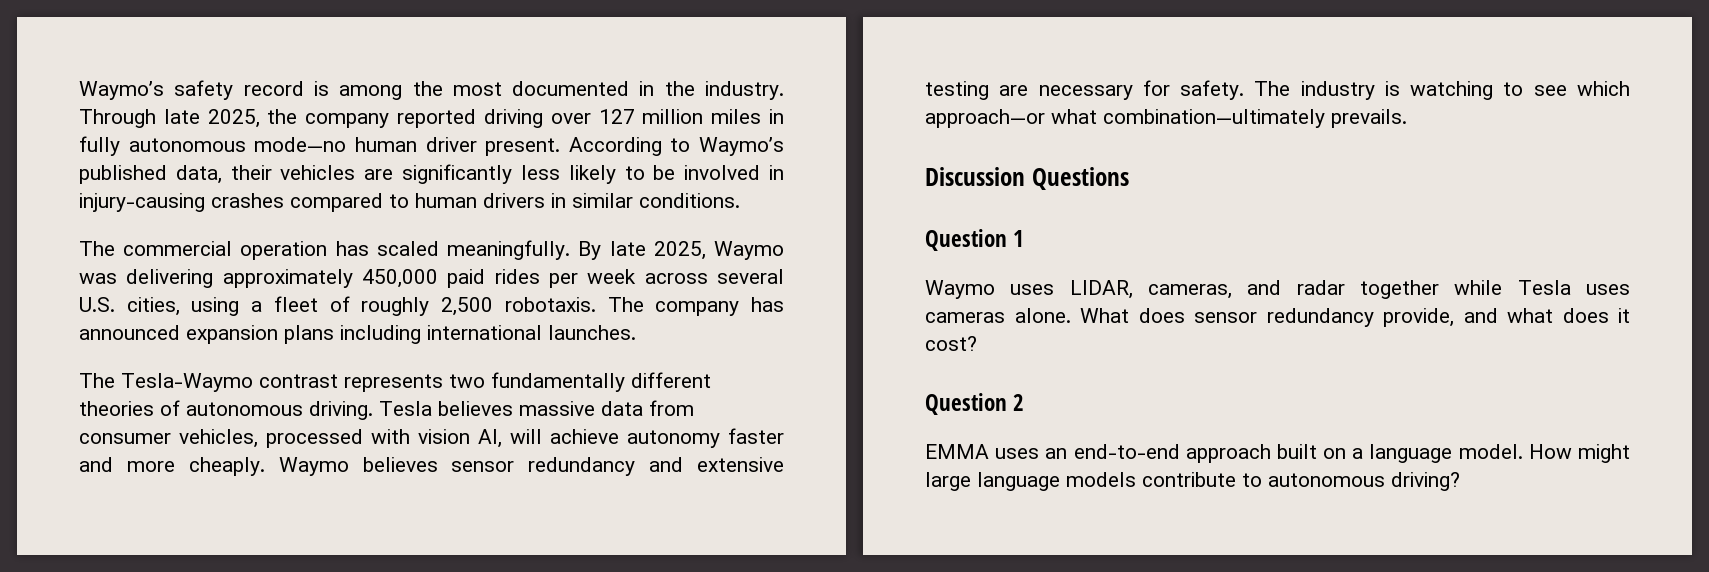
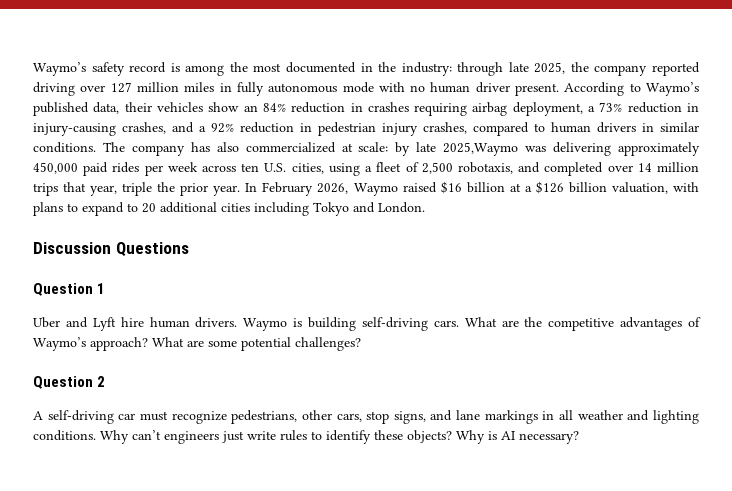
[705,81,784,100] [79,109,156,128] industry. Through -> [401,62,504,76] industry: through
[254,137,347,152] mode—no -> [342,82,426,93] mode with no
[364,164,785,184] [79,193,284,212] are significantly less likely to be involved in injury-causing crashes -> [208,102,699,116] [33,122,467,136] show an 84% reduction in crashes requiring airbag deployment, a 73% reduction in injury-causing crashes, and a 92% reduction in pedestrian injury crashes,
[79,240,784,260] // The commercial operation has scaled meaningfully. By late 2025, Waymo -> [102,142,519,156] The company has also commercialized at scale: by late 2025,Waymo
[717,269,784,284] several -> [241,163,260,172] ten
[361,297,785,316] [79,325,636,344] [79,372,711,392] [79,400,694,420] [79,428,784,448] [79,457,784,476] [925,80,1630,100] [925,109,1407,128] [925,167,1129,190] [925,229,1025,251] [925,280,1630,299] [925,308,1630,327] [925,336,977,351] [925,393,1025,415] [925,444,1630,463] [925,472,1460,491] roughly 2,500 robotaxis. The company has announced expansion plans including international launches. // The Tesla-Waymo contrast represents two fundamentally different theories of autonomous driving. Tesla believes massive data from consumer vehicles, processed with vision AI, will achieve autonomy faster and more cheaply. Waymo believes sensor redundancy and extensive testing are necessary for safety. The industry is watching to see which approach—or what combination—ultimately prevails. // Discussion Questions // Question 1 // Waymo uses LIDAR, cameras, and radar together while Tesla uses cameras alone. What does sensor redundancy provide, and what does it cost? // Question 2 // EMMA uses an end-to-end approach built on a language model. How might large language models contribute to autonomous driving? -> [421,162,700,176] [33,181,699,196] [33,202,425,216] [33,242,189,256] [33,283,106,296] [33,317,701,331] [33,337,361,351] [33,376,106,389] [33,410,699,424] [33,430,579,444] 2,500 robotaxis, and completed over 14 million trips that year, triple the prior year. In February 2026, Waymo raised $16 billion at a $126 billion valuation, with plans to expand to 20 additional cities including Tokyo and London. // Discussion Questions // Question 1 // Uber and Lyft hire human drivers. Waymo is building self-driving cars. What are the competitive advantages of Waymo’s approach? What are some potential challenges? // Question 2 // A self-driving car must recognize pedestrians, other cars, stop signs, and lane markings in all weather and lighting conditions. Why can’t engineers just write rules to identify these objects? Why is AI necessary?

